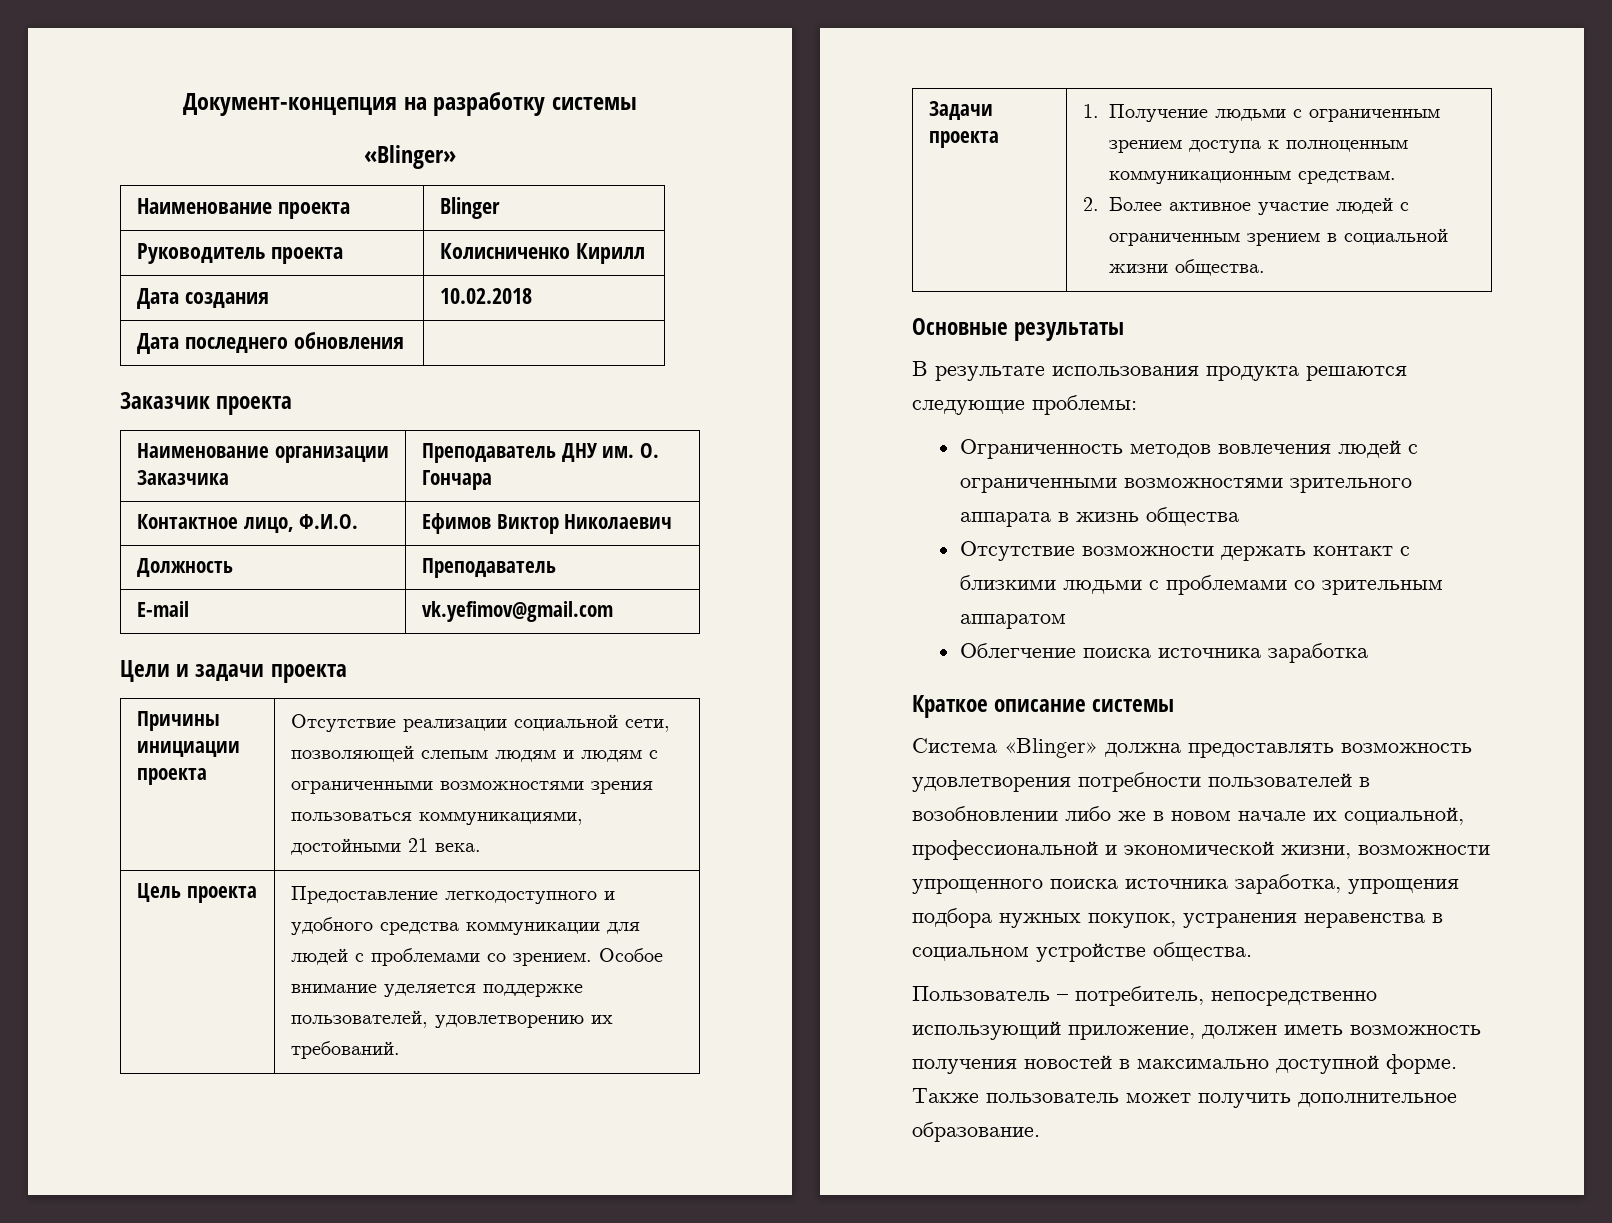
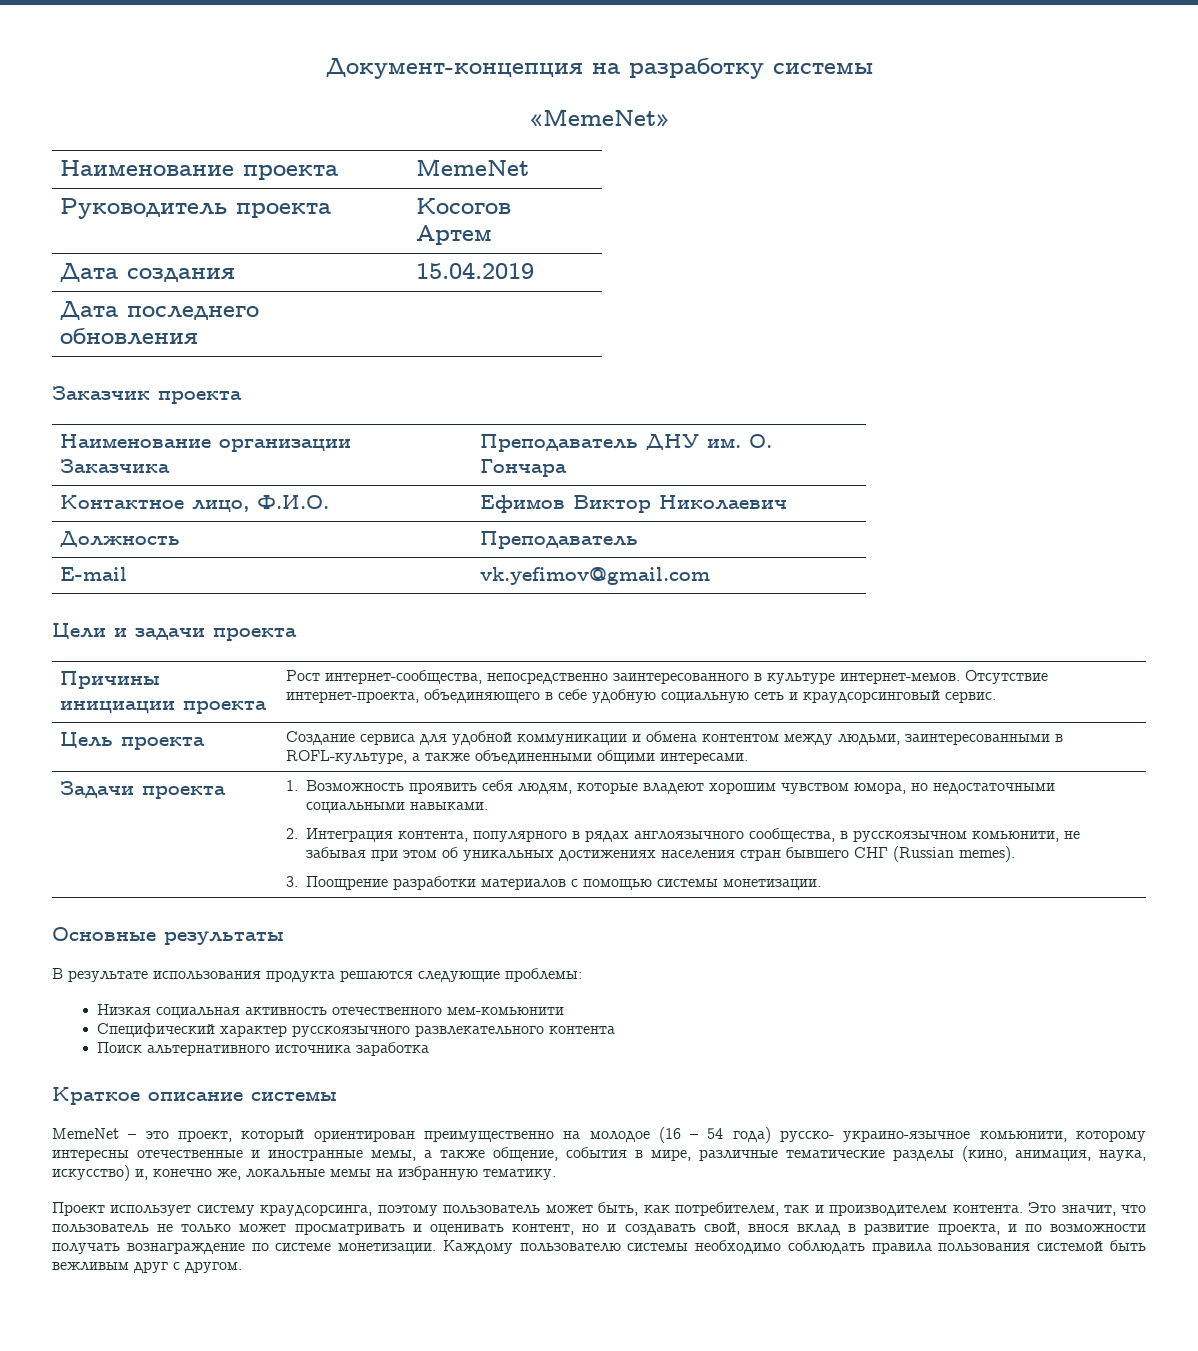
[364,145,456,169] «Blinger» -> [527,109,671,126] «MemeNet»
[439,197,500,219] Blinger -> [415,159,529,176] MemeNet
[439,243,645,264] Колисниченко Кирилл -> [415,198,511,214] [415,225,492,245] Косогов Артем
[439,288,532,304] 10.02.2018 -> [415,262,534,279] 15.04.2019
[290,714,670,732] [290,745,658,762] [290,781,653,794] [290,812,583,825] [290,838,481,855] [136,883,257,903] [290,886,615,904] [290,917,640,935] [290,948,663,966] [290,984,583,997] [290,1010,613,1028] [290,1041,400,1059] [928,101,993,120] [928,131,999,148] [1082,104,1440,122] [1108,140,1408,153] [1108,171,1396,184] [1082,197,1409,215] [1108,228,1448,246] [1108,259,1265,276] Отсутствие реализации социальной сети, позволяющей слепым людям и людям с ограниченными возможностями зрения пользоваться коммуникациями, достойными 21 века. // Цель проекта | Предоставление легкодоступного и удобного средства коммуникации для людей с проблемами со зрением. Особое внимание уделяется поддержке пользователей, удовлетворению их требований. // Задачи проекта | 1. Получение людьми с ограниченным зрением доступа к полноценным коммуникационным средствам. // 2. Более активное участие людей с ограниченным зрением в социальной жизни общества. -> [285,670,1048,684] [285,689,996,703] [59,732,205,750] [285,731,1063,745] [285,750,748,764] [59,781,226,799] [285,780,1055,794] [305,802,488,813] [285,828,1080,842] [305,846,1015,862] [285,876,821,890] Рост интернет-сообщества, непосредственно заинтересованного в культуре интернет-мемов. Отсутствие интернет-проекта, объединяющего в себе удобную социальную сеть и краудсорсинговый сервис. // Цель проекта | Создание сервиса для удобной коммуникации и обмена контентом между людьми, заинтересованными в ROFL-культуре, а также объединенными общими интересами. // Задачи проекта | 1. Возможность проявить себя людям, которые владеют хорошим чувством юмора, но недостаточными социальными навыками. // 2. Интеграция контента, популярного в рядах англоязычного сообщества, в русскоязычном комьюнити, не забывая при этом об уникальных достижениях населения стран бывшего СНГ (Russian memes). // 3. Поощрение разработки материалов с помощью системы монетизации.
[959,439,1418,459] [959,478,1412,493] [959,507,1239,527] [959,541,1410,561] [959,575,1443,595] [959,614,1066,629] [959,643,1151,658] Ограниченность методов вовлечения людей с ограниченными возможностями зрительного аппарата в жизнь общества // Отсутствие возможности держать контакт с близкими людьми с проблемами со зрительным аппаратом // Облегчение поиска -> [97,1004,565,1018] [97,1023,616,1037] [97,1042,271,1056] Низкая социальная активность отечественного мем-комьюнити // Специфический характер русскоязычного развлекательного контента // Поиск альтернативного
[912,738,1472,758] [912,772,1370,792] [912,806,1464,825] [912,840,1490,860] [912,874,1459,894] [912,908,1443,928] [912,942,1252,962] [912,986,1377,1006] [912,1021,1481,1040] [912,1054,1457,1074] [912,1088,1457,1108] [912,1122,1040,1142] Система «Blinger» должна предоставлять возможность удовлетворения потребности пользователей в возобновлении либо же в новом начале их социальной, профессиональной и экономической жизни, возможности упрощенного поиска источника заработка, упрощения подбора нужных покупок, устранения неравенства в социальном устройстве общества. // Пользователь – потребитель, непосредственно использующий приложение, должен иметь возможность получения новостей в максимально доступной форме. Также пользователь может получить дополнительное образование. -> [52,1127,1146,1143] [52,1146,1146,1162] [52,1165,556,1181] [52,1202,1146,1216] [52,1222,1146,1235] [52,1240,1146,1254] [52,1261,242,1273] MemeNet – это проект, который ориентирован преимущественно на молодое (16 – 54 года) русско- украино-язычное комьюнити, которому интересны отечественные и иностранные мемы, а также общение, события в мире, различные тематические разделы (кино, анимация, наука, искусство) и, конечно же, локальные мемы на избранную тематику. // Проект использует систему краудсорсинга, поэтому пользователь может быть, как потребителем, так и производителем контента. Это значит, что пользователь не только может просматривать и оценивать контент, но и создавать свой, внося вклад в развитие проекта, и по возможности получать вознаграждение по системе монетизации. Каждому пользователю системы необходимо соблюдать правила пользования системой быть вежливым друг с другом.

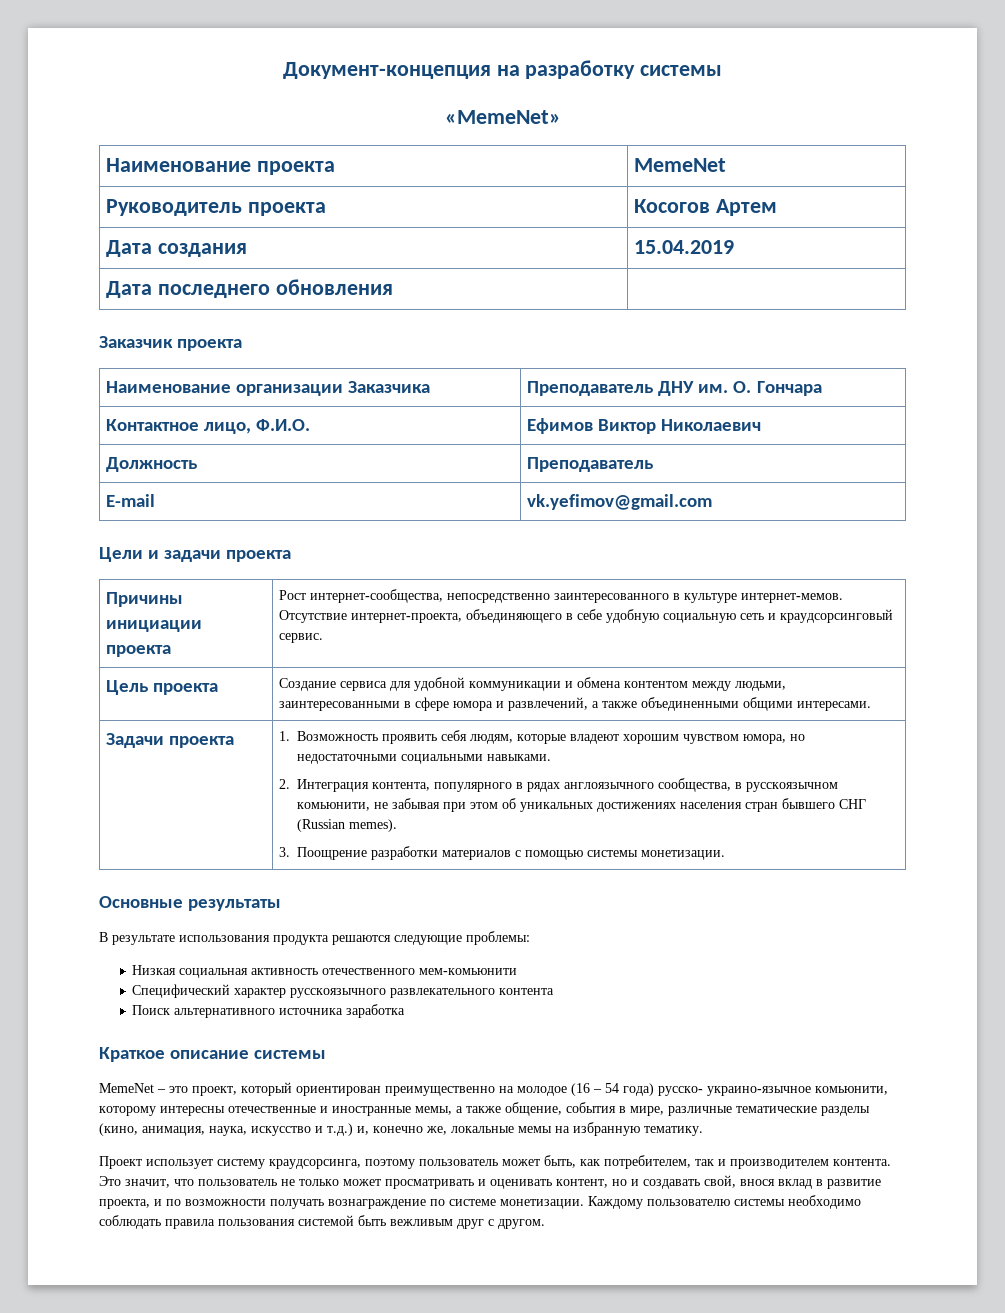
[285,750,407,764] ROFL-культуре, -> [415,697,589,711] сфере юмора и развлечений,
[52,1165,130,1181] искусство) -> [251,1123,353,1136] искусство и т.д.)

